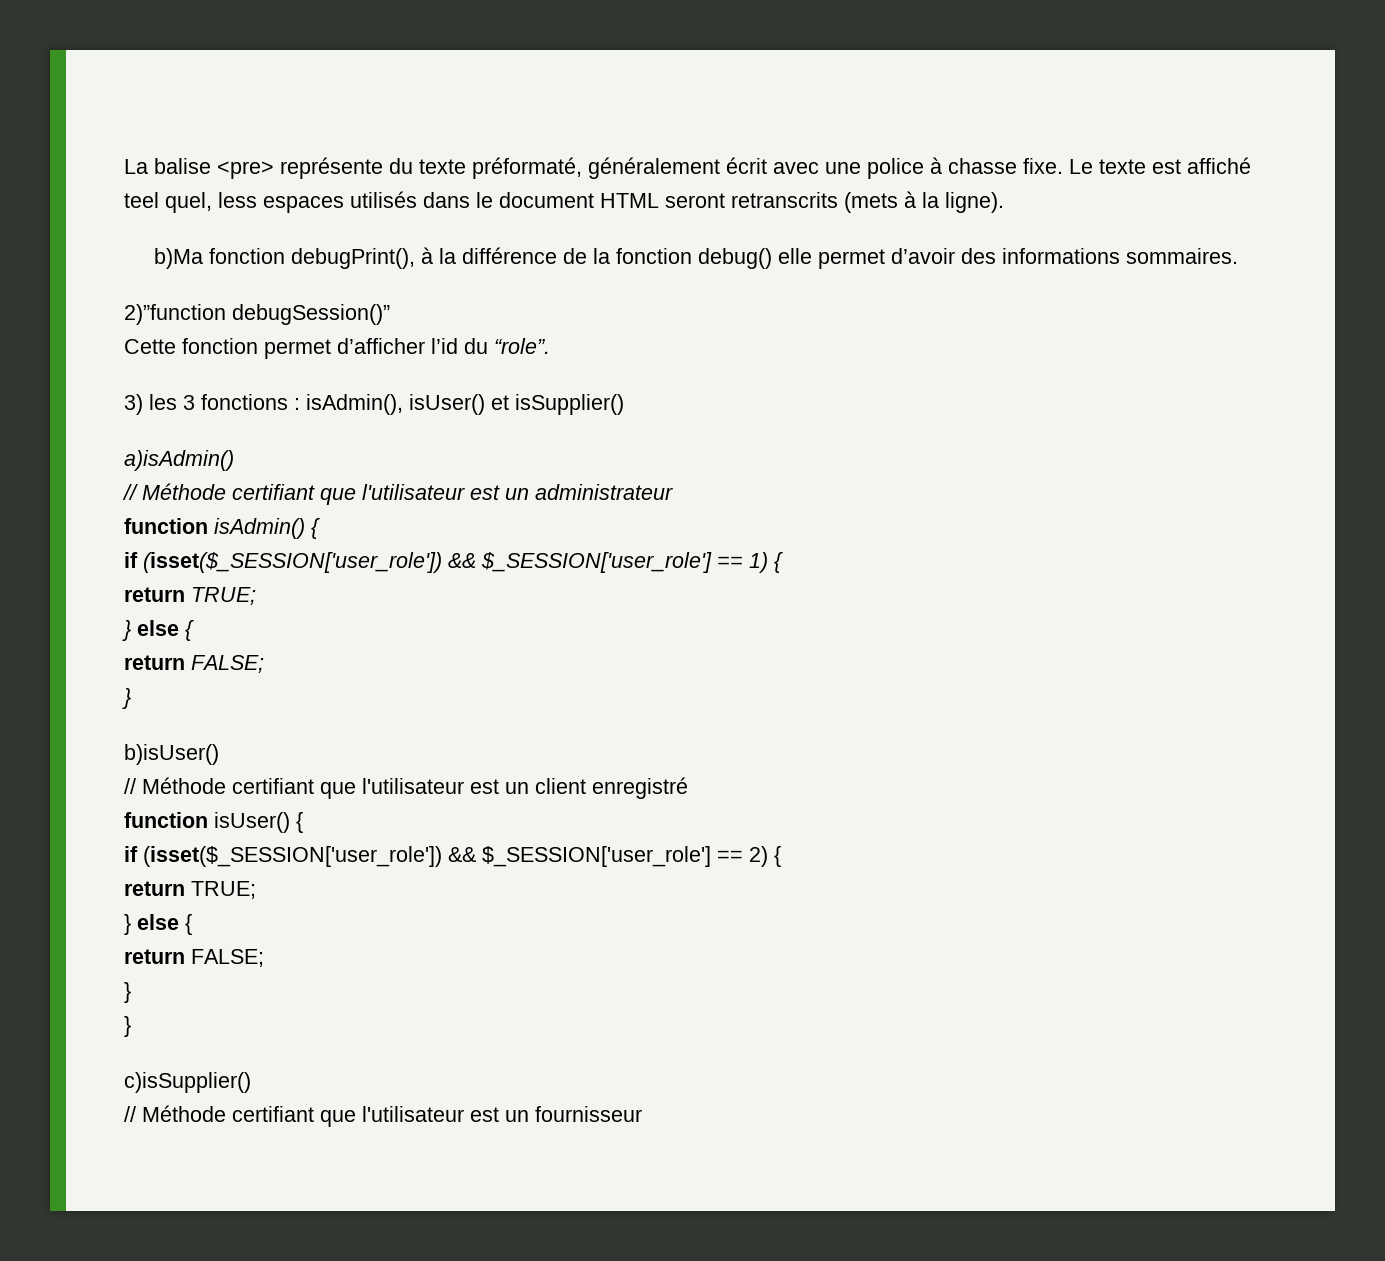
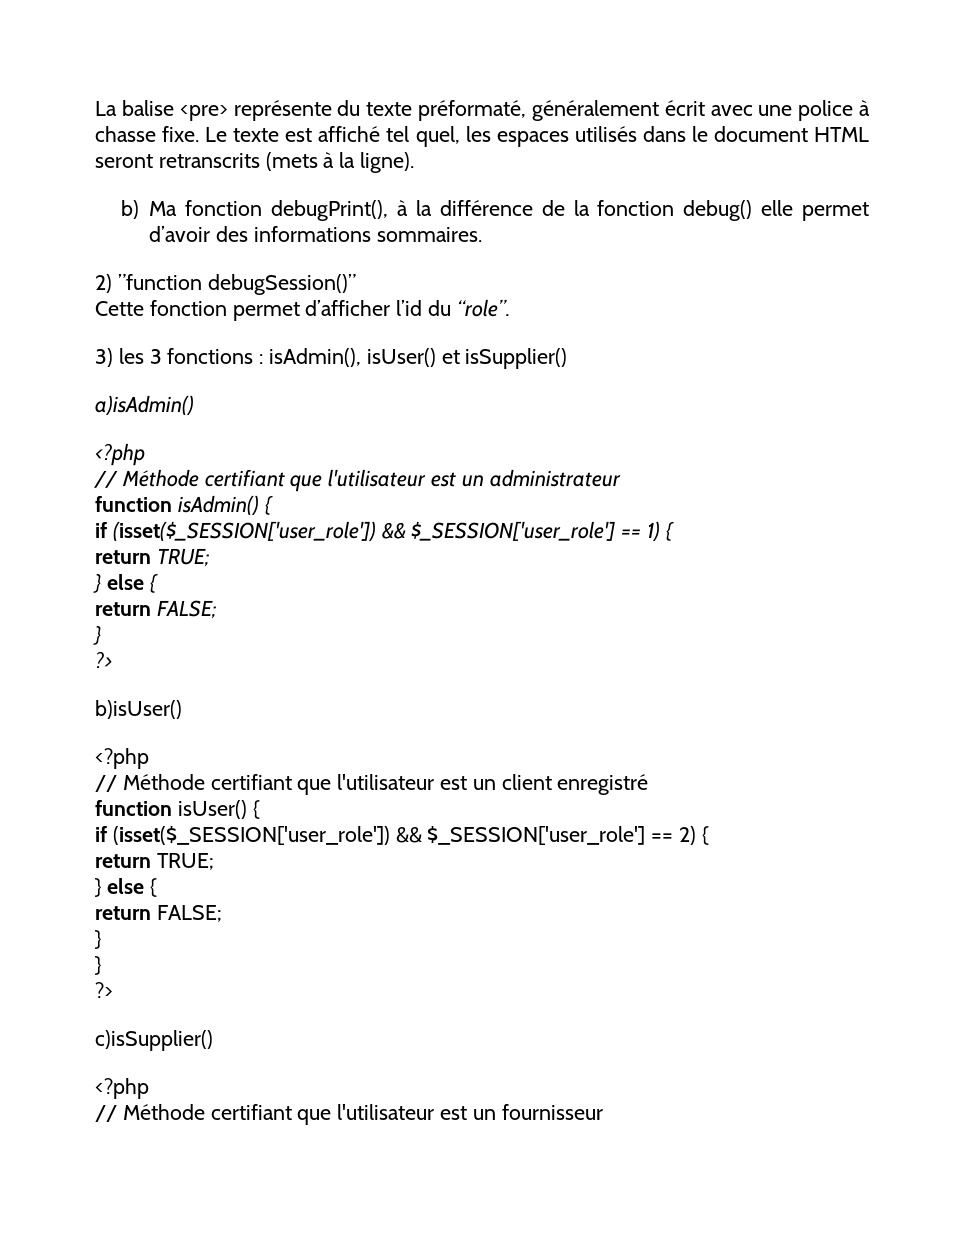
[124,192,257,213] teel quel, less -> [386,126,491,147] tel quel, les
[153,248,203,269] b)Ma -> [120,200,178,219] b) Ma
[124,304,226,325] 2)”function -> [95,274,202,293] 2) ”function
(234, 460) none -> [95,443,145,466] // <?php
(131, 698) none -> [95,651,112,668] // ?>
(219, 754) none -> [95,748,149,769] // <?php
(131, 1026) none -> [95,982,113,998] // ?>
(251, 1082) none -> [95,1078,149,1099] // <?php

